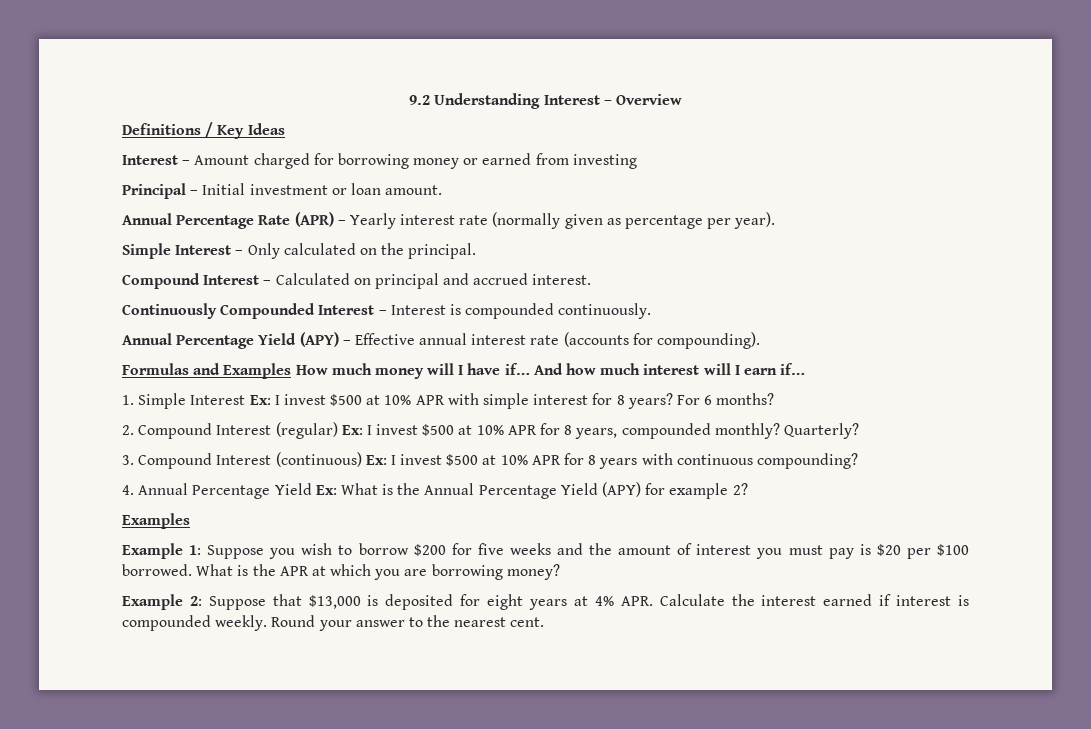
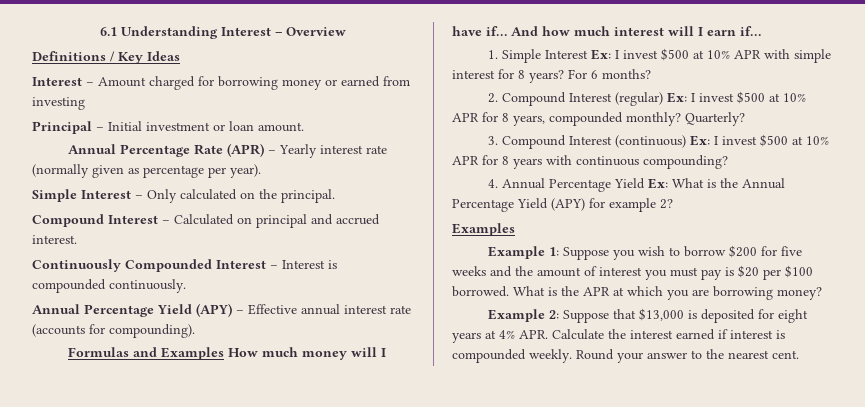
[409,95,431,105] 9.2 -> [99,27,117,36] 6.1

